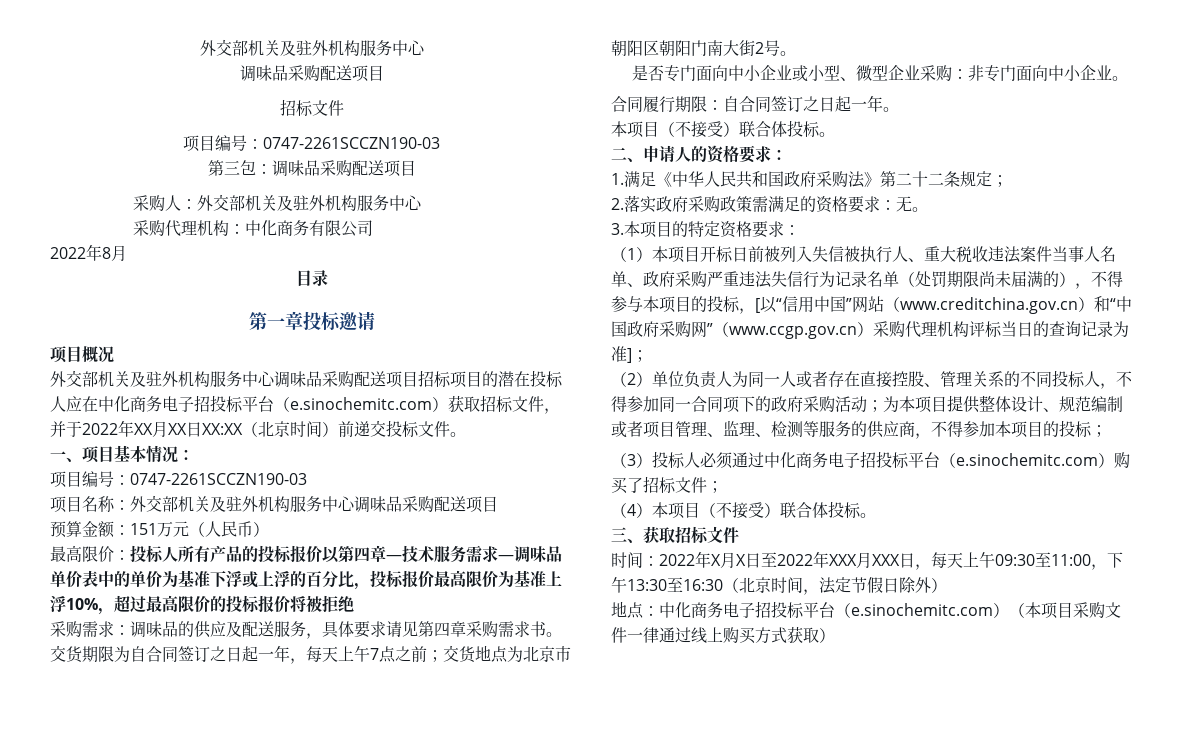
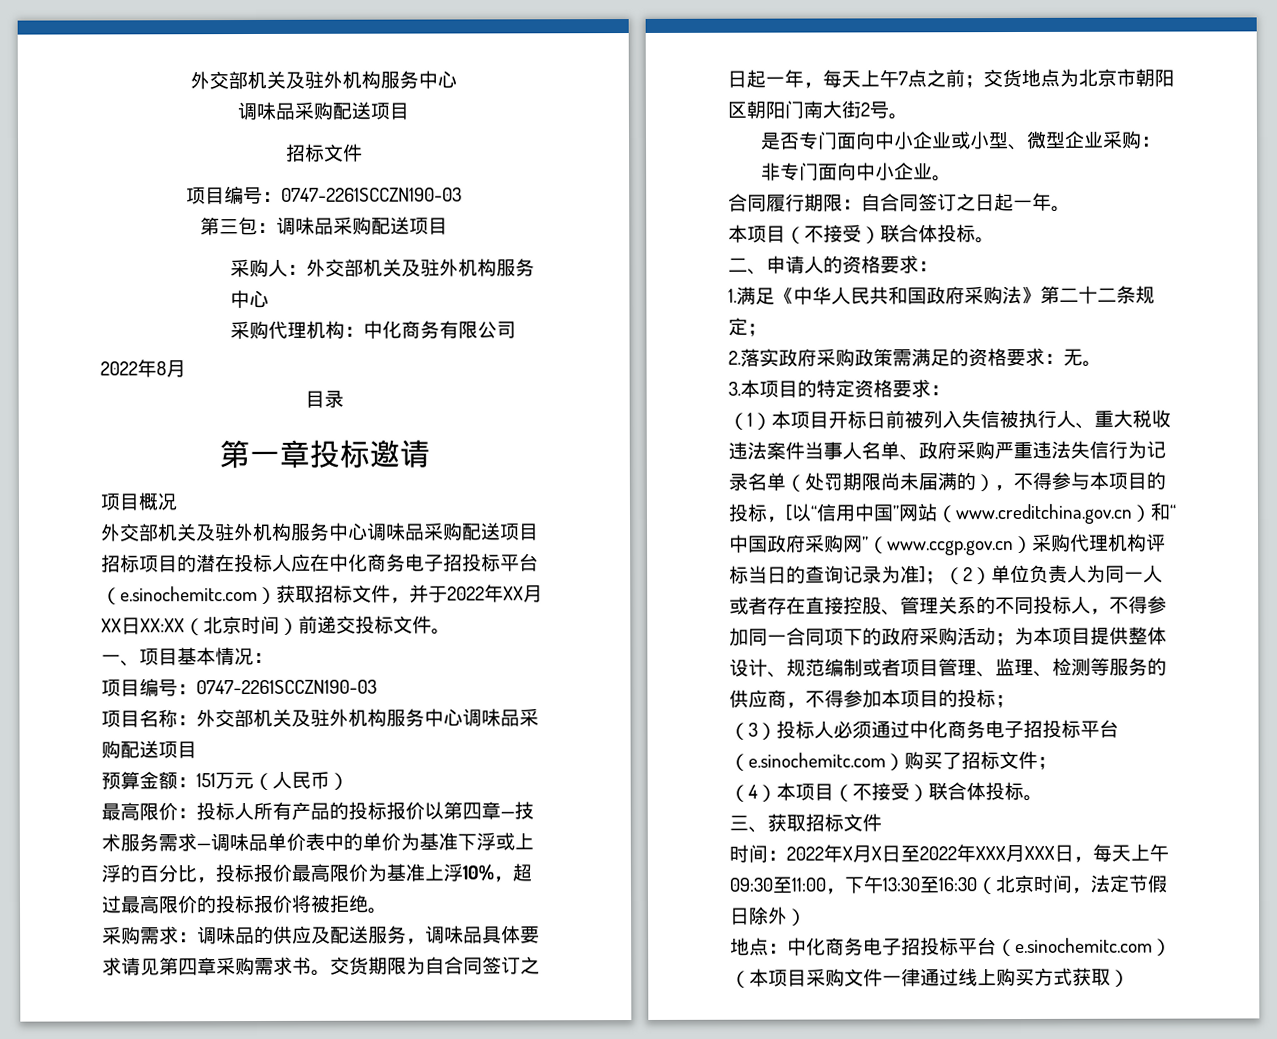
(354, 604) none -> [368,907,388,914] 。
(322, 636) none -> [425,925,483,944] 调味品
(648, 356) // -> (945, 578) none

